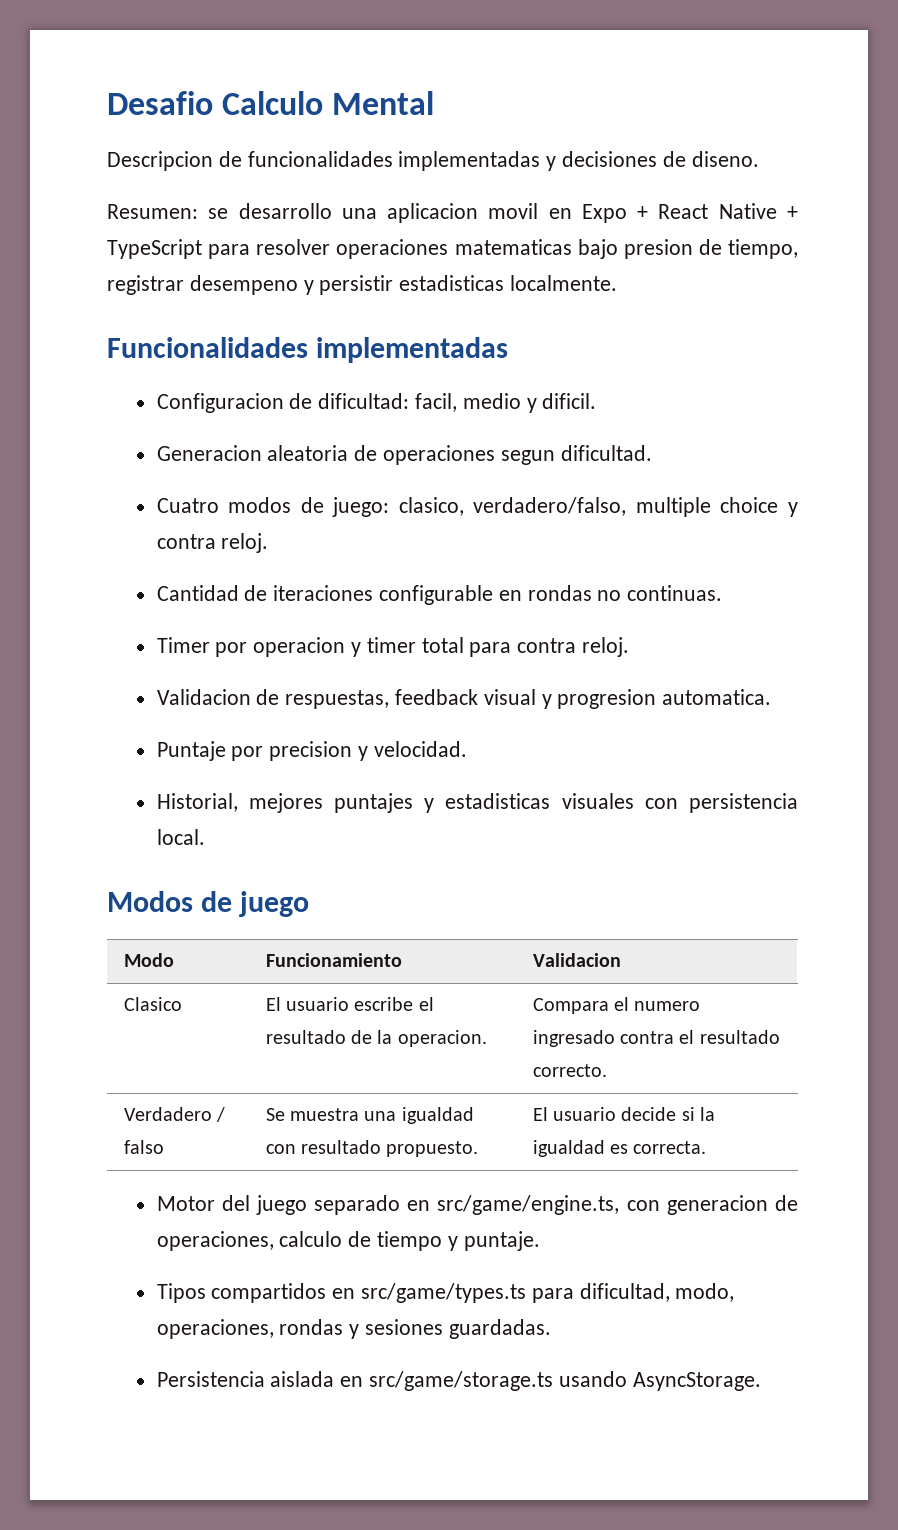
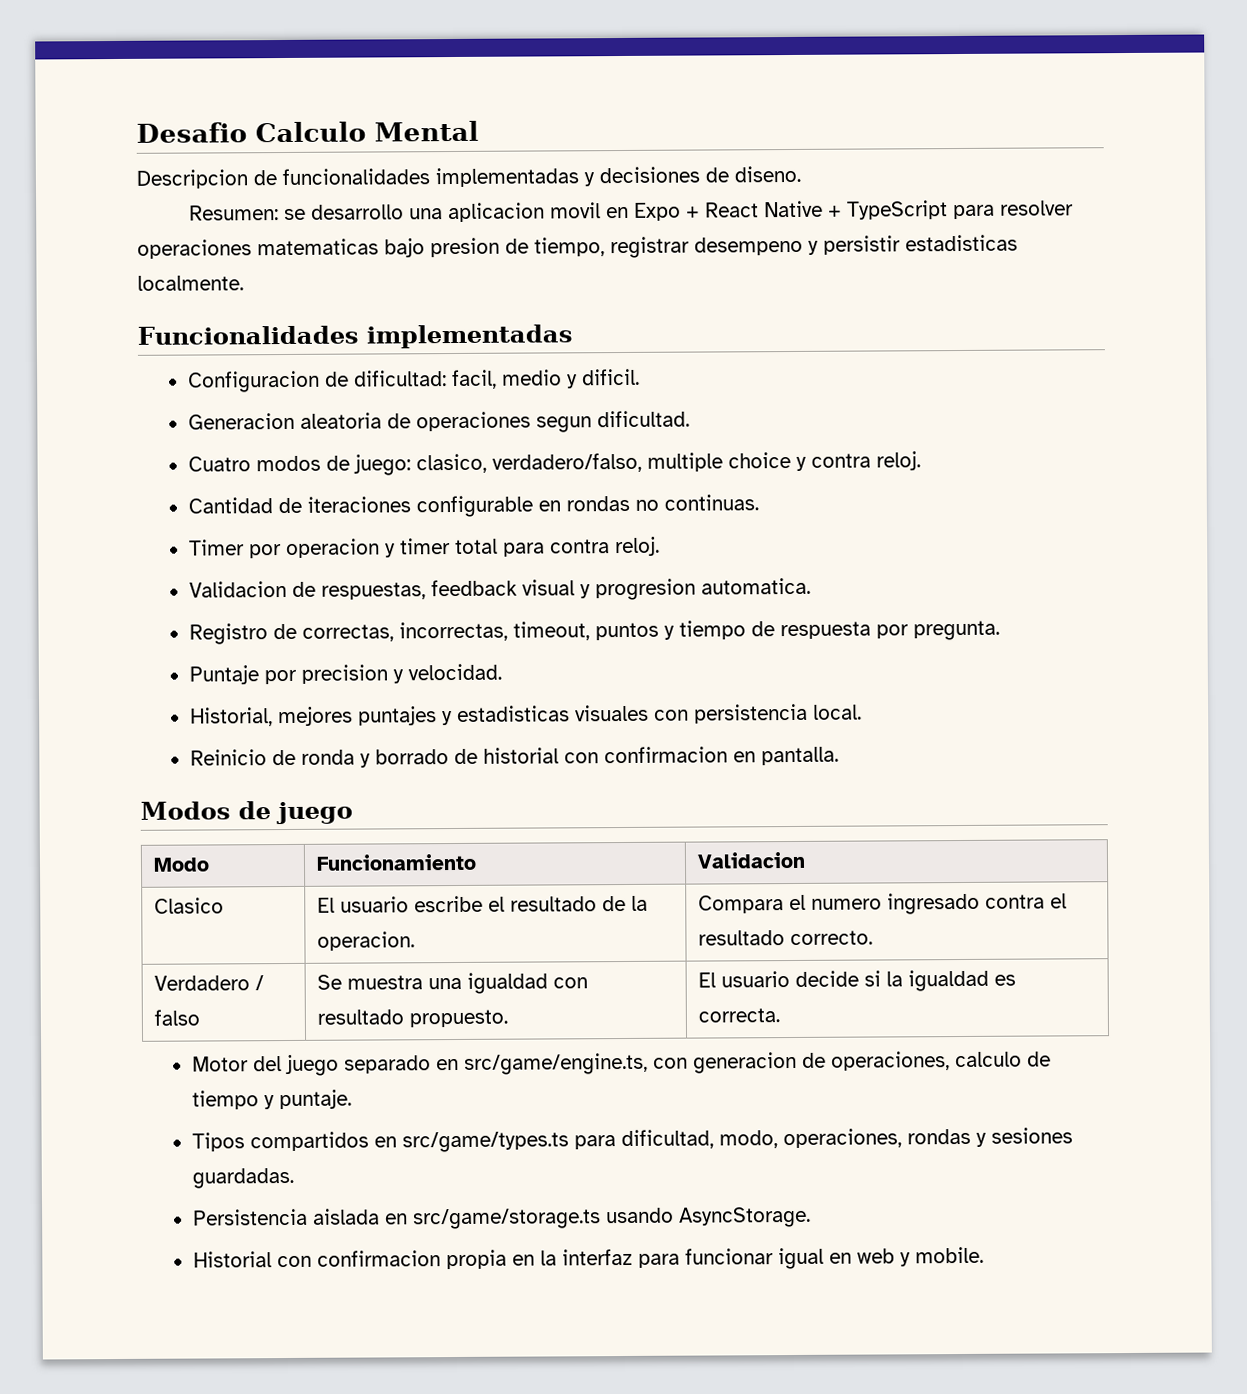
(772, 697) none -> [188,620,1000,645] // Registro de correctas, incorrectas, timeout, puntos y tiempo de respuesta por pregunta.
(205, 837) none -> [189,746,839,768] // Reinicio de ronda y borrado de historial con confirmacion en pantalla.
(761, 1381) none -> [192,1246,984,1270] // Historial con confirmacion propia en la interfaz para funcionar igual en web y mobile.

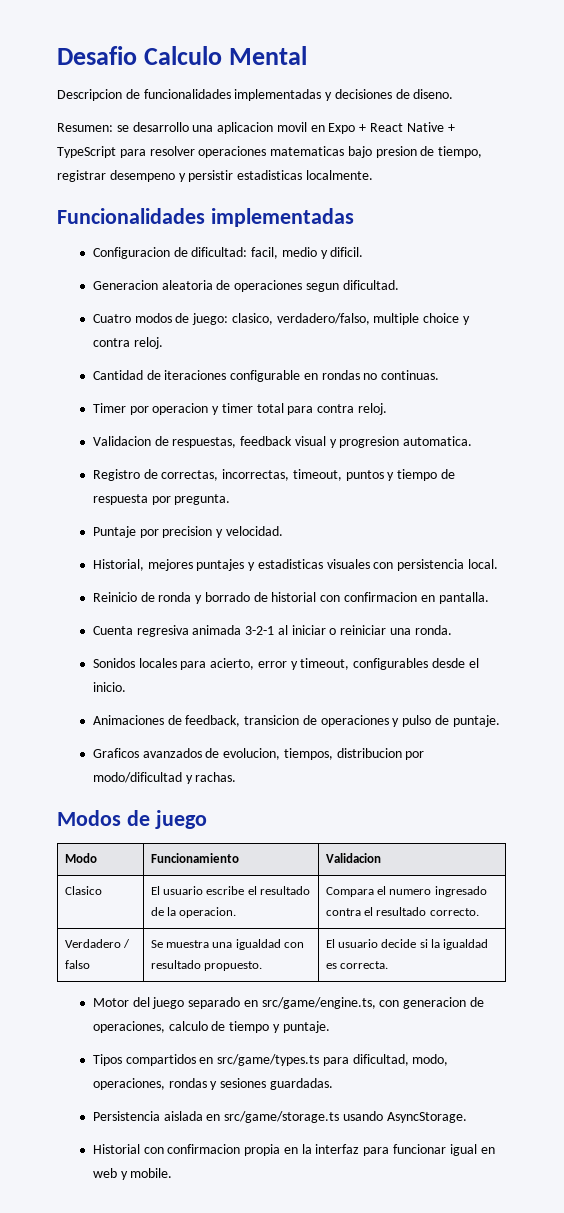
(839, 756) none -> [92,625,452,637] [92,658,479,670] [92,682,126,692] [92,715,500,727] [92,748,425,760] [92,772,237,784] // Cuenta regresiva animada 3-2-1 al iniciar o reiniciar una ronda. // Sonidos locales para acierto, error y timeout, configurables desde el inicio. // Animaciones de feedback, transicion de operaciones y pulso de puntaje. // Graficos avanzados de evolucion, tiempos, distribucion por modo/dificultad y rachas.

